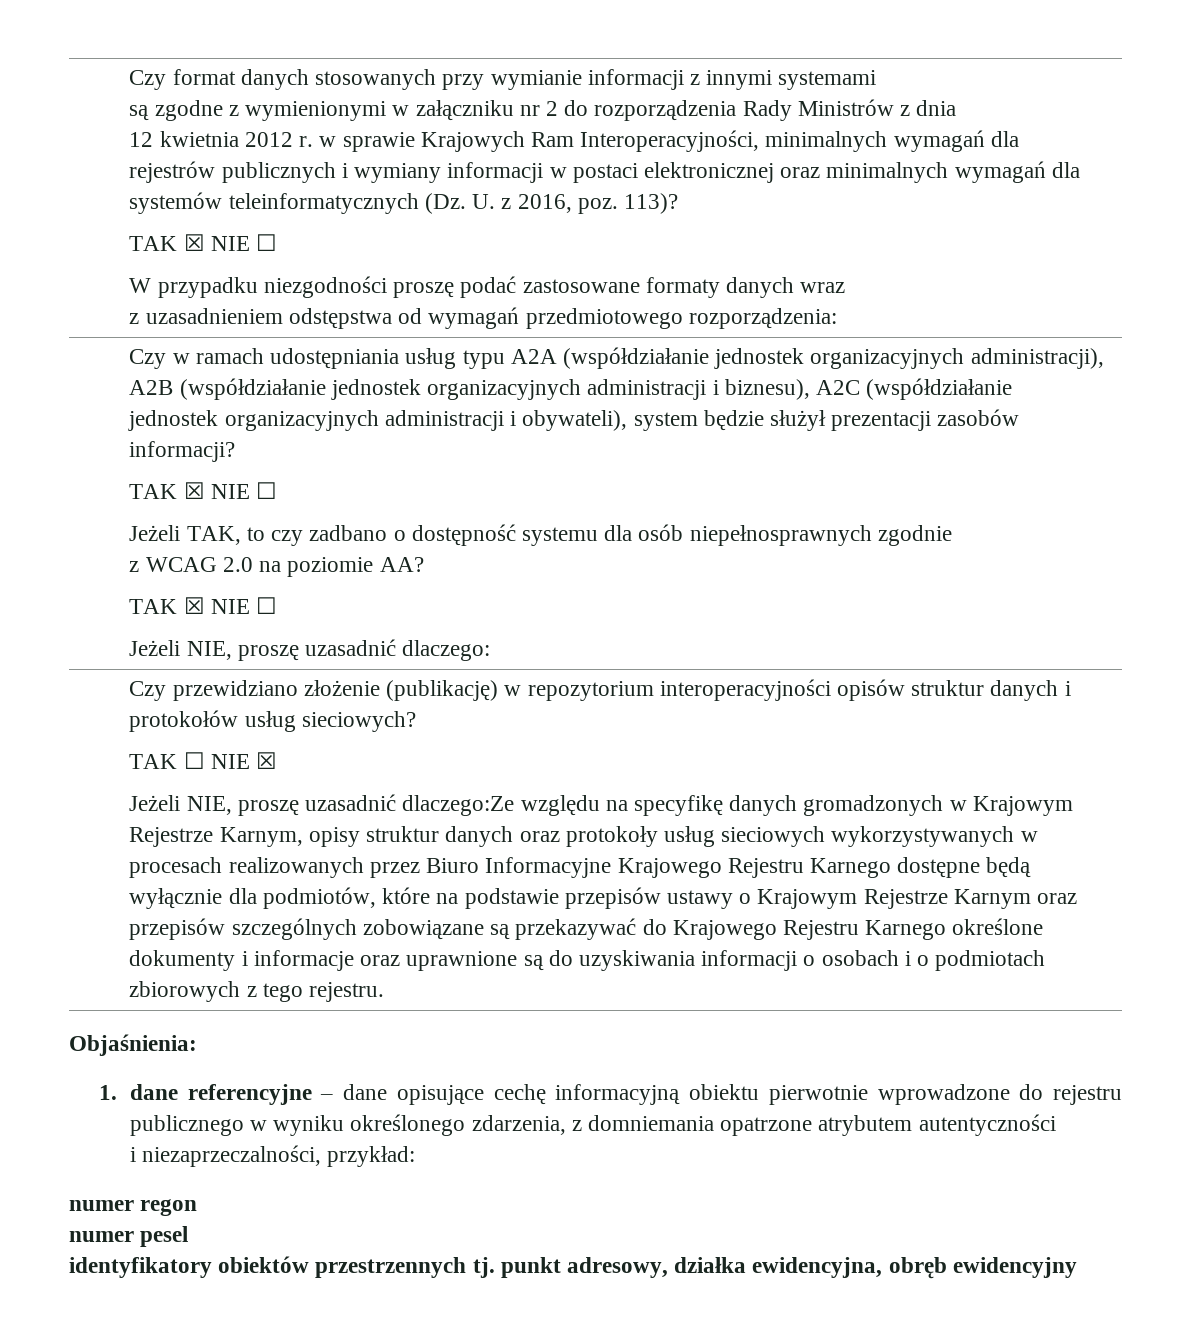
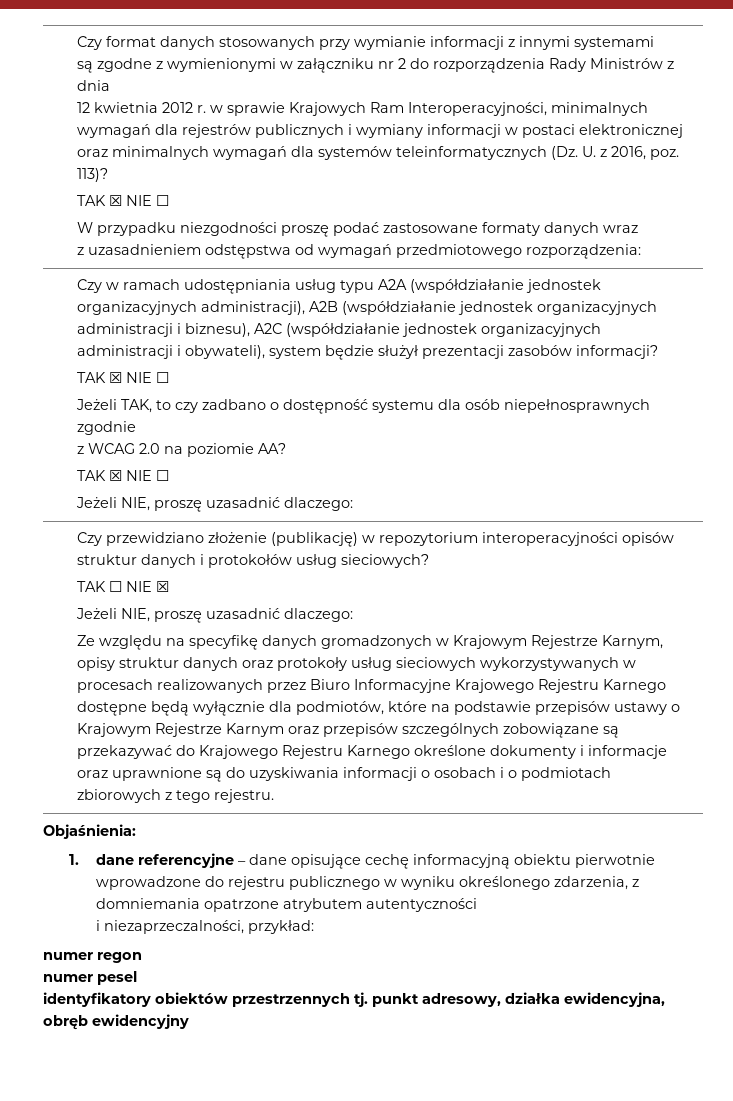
[402,795,515,816] dlaczego:Ze -> [284,608,354,622] [77,635,96,646] dlaczego: // Ze

